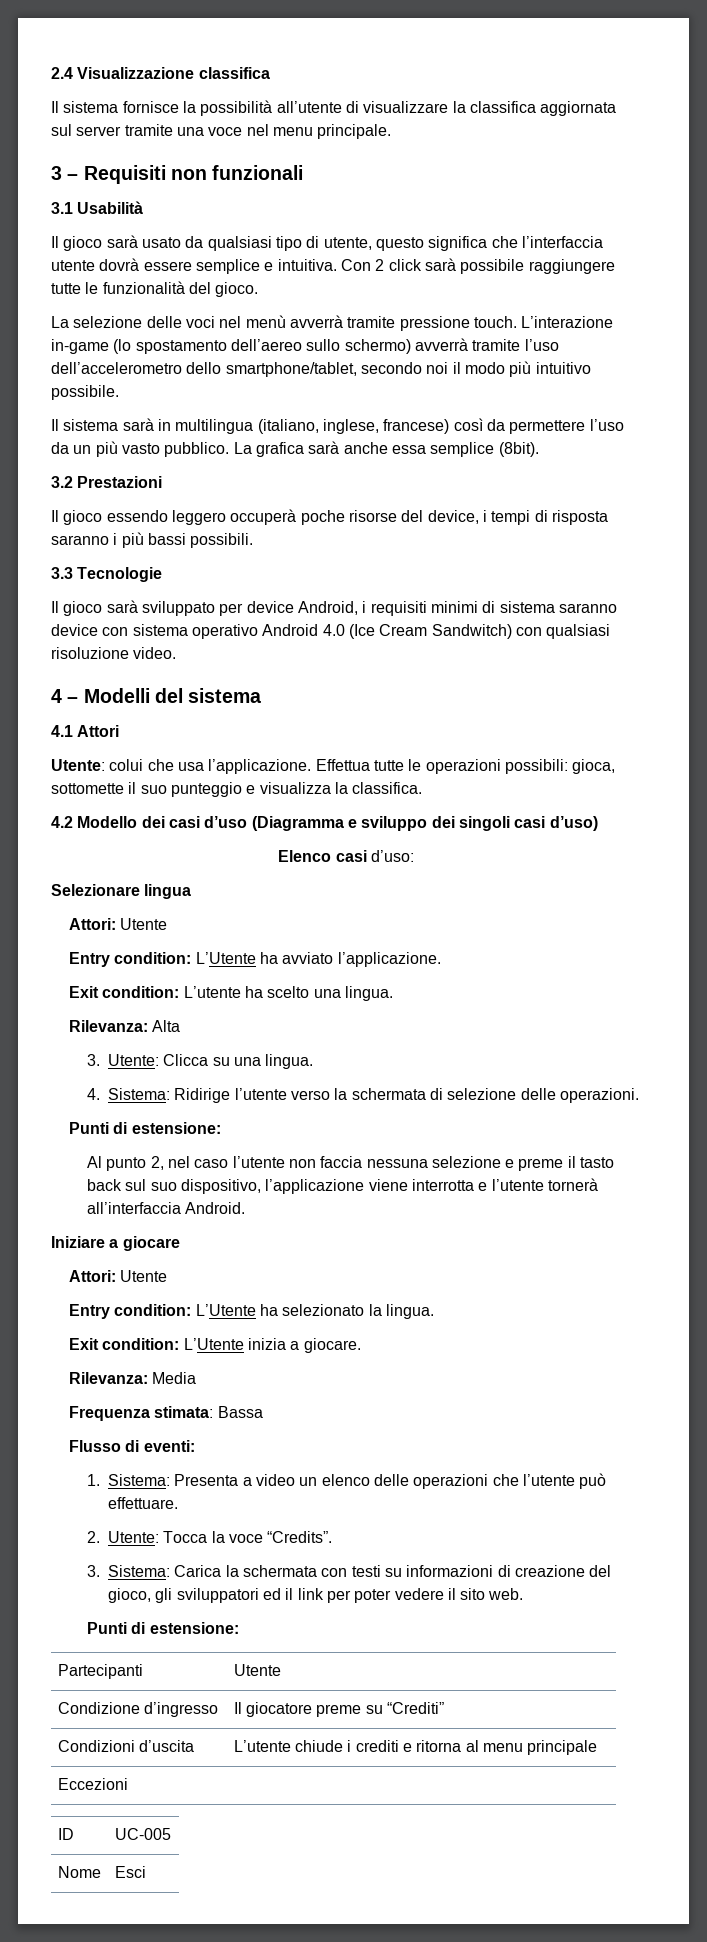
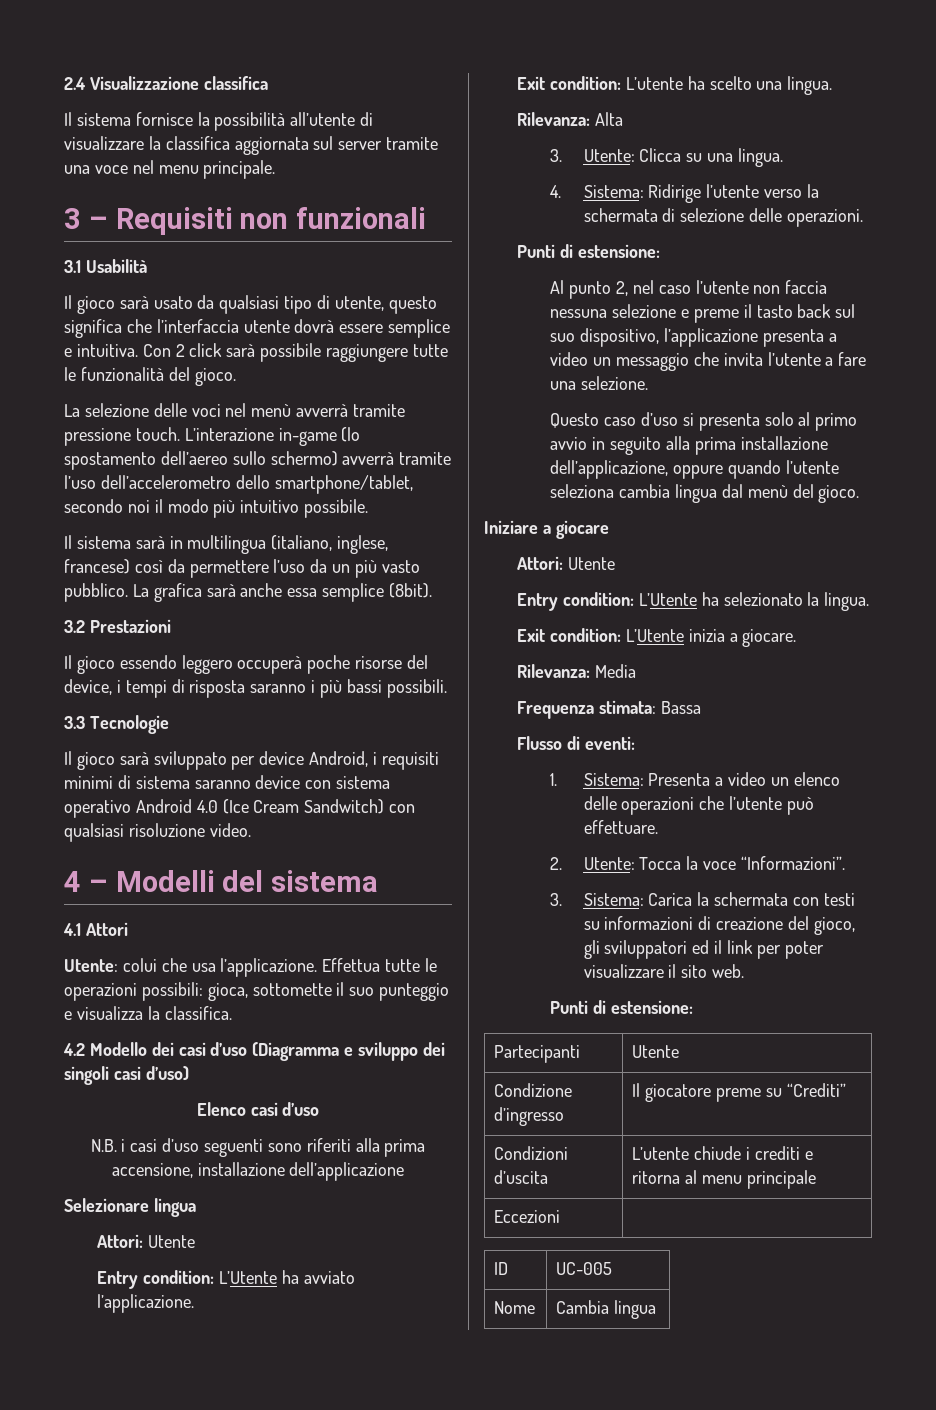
[370,850,414,862] d’uso: -> [282,1102,320,1116] [90,1138,426,1157] [111,1162,405,1181] d’uso // N.B. i casi d’uso seguenti sono riferiti alla prima accensione, installazione dell’applicazione
[368,1178,598,1191] [86,1202,246,1214] viene interrotta e l’utente tornerà all’interfaccia Android. -> [762,329,837,347] [550,352,867,371] [550,376,649,390] [550,412,858,431] [550,436,828,455] [550,460,839,479] [550,484,860,503] presenta a video un messaggio che invita l’utente a fare una selezione. // Questo caso d’uso si presenta solo al primo avvio in seguito alla prima installazione dell’applicazione, oppure quando l’utente seleziona cambia lingua dal menù del gioco.
[267,1531,333,1543] “Credits”. -> [740,856,845,870] “Informazioni”.
[394,1588,444,1600] vedere -> [583,964,664,978] visualizzare
[114,1866,146,1878] Esci -> [556,1300,657,1319] Cambia lingua

